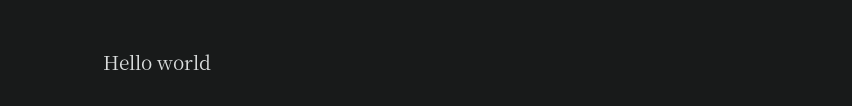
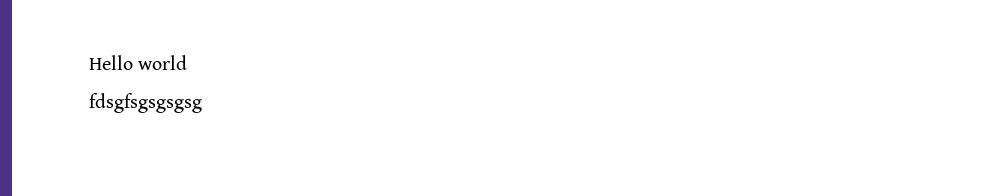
(212, 62) none -> [89,93,202,113] // fdsgfsgsgsgsg

